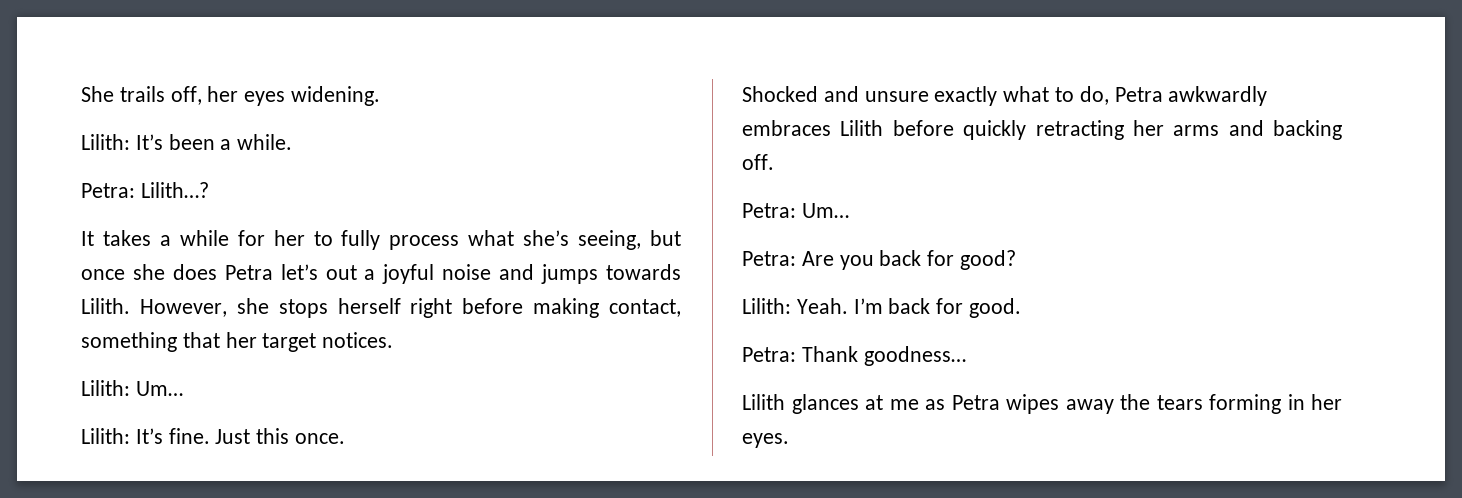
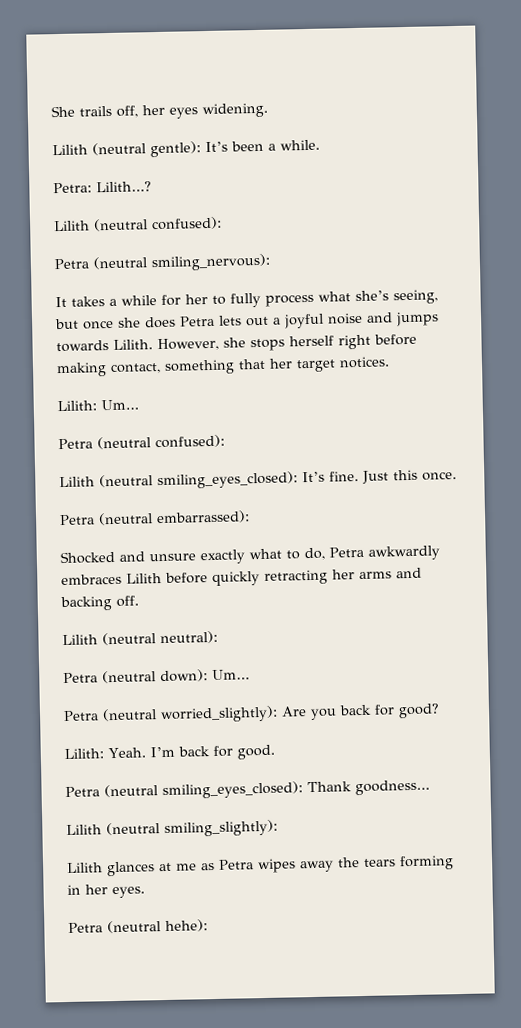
[81,134,130,150] Lilith: -> [52,141,201,158] Lilith (neutral gentle):
(209, 190) none -> [54,216,222,232] [54,253,271,272] // Lilith (neutral confused): // Petra (neutral smiling_nervous):
[280,264,318,280] let’s -> [218,315,242,326] lets
[81,428,130,444] Lilith: -> [58,434,225,450] [59,471,298,490] Petra (neutral confused): // Lilith (neutral smiling_eyes_closed):
(346, 438) none -> [59,510,250,526] // Petra (neutral embarrassed):
[742,203,849,218] [742,251,796,266] Petra: Um… // Petra: -> [62,630,218,646] [63,669,250,684] [63,705,278,724] Lilith (neutral neutral): // Petra (neutral down): Um… // Petra (neutral worried_slightly):
[742,347,796,362] Petra: -> [65,781,303,800] Petra (neutral smiling_eyes_closed):
(966, 356) none -> [66,819,278,838] // Lilith (neutral smiling_slightly):
(789, 440) none -> [68,919,208,934] // Petra (neutral hehe):

